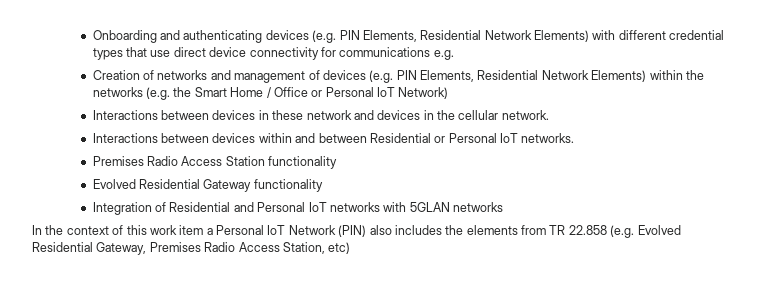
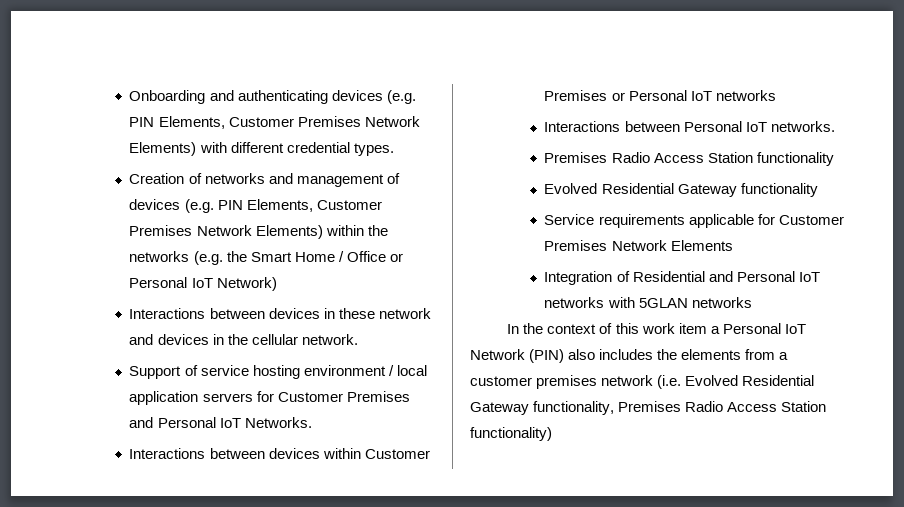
[420,30,482,40] Residential -> [228,116,361,127] Customer Premises
[92,47,454,60] types that use direct device connectivity for communications e.g. -> [353,143,394,156] types.
[477,70,539,80] Residential -> [316,200,382,210] [129,225,193,236] Customer Premises
[92,133,446,143] Interactions between devices within and between Residential or -> [129,365,427,379] [129,391,410,405] [129,417,312,428] [129,448,430,459] [544,90,776,101] [544,121,680,132] Support of service hosting environment / local application servers for Customer Premises and Personal IoT Networks. // Interactions between devices within Customer Premises or Personal IoT networks // Interactions between
(323, 185) none -> [544,214,844,228] [544,240,733,251] // Service requirements applicable for Customer Premises Network Elements
[549,225,681,238] [32,242,351,255] TR 22.858 (e.g. Evolved Residential Gateway, Premises Radio Access Station, etc) -> [779,352,789,360] [470,375,815,389] [470,401,827,415] [470,427,552,441] a customer premises network (i.e. Evolved Residential Gateway functionality, Premises Radio Access Station functionality)

